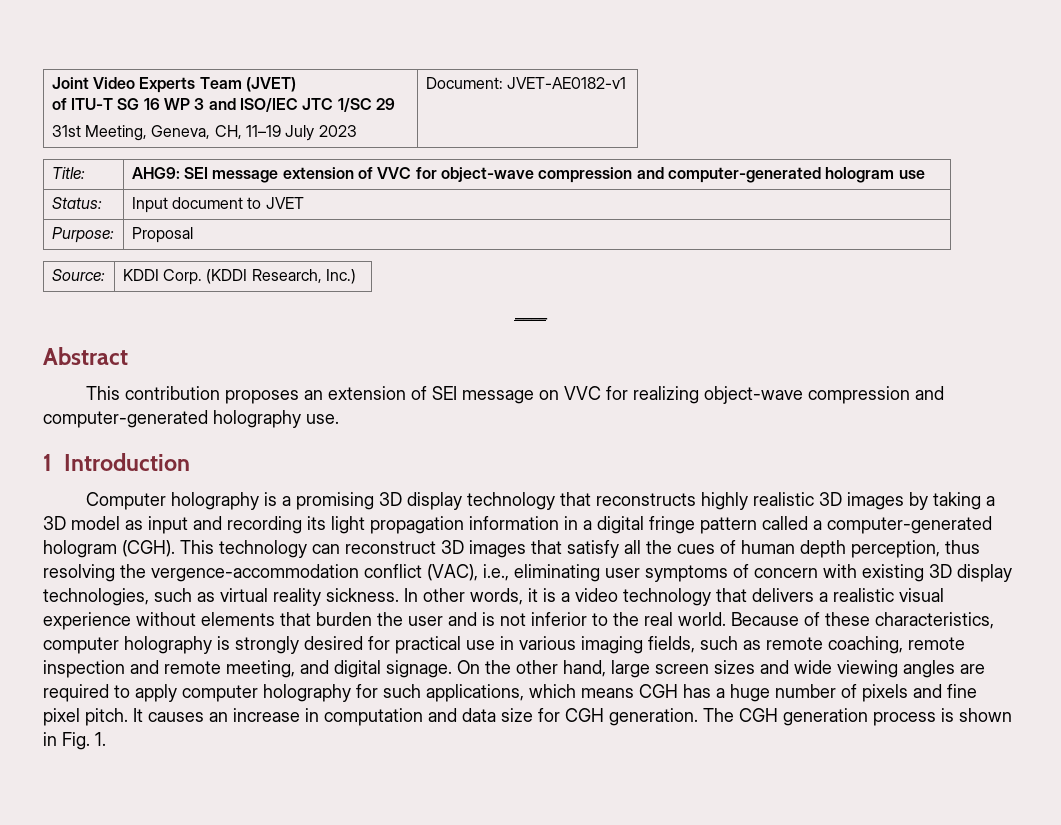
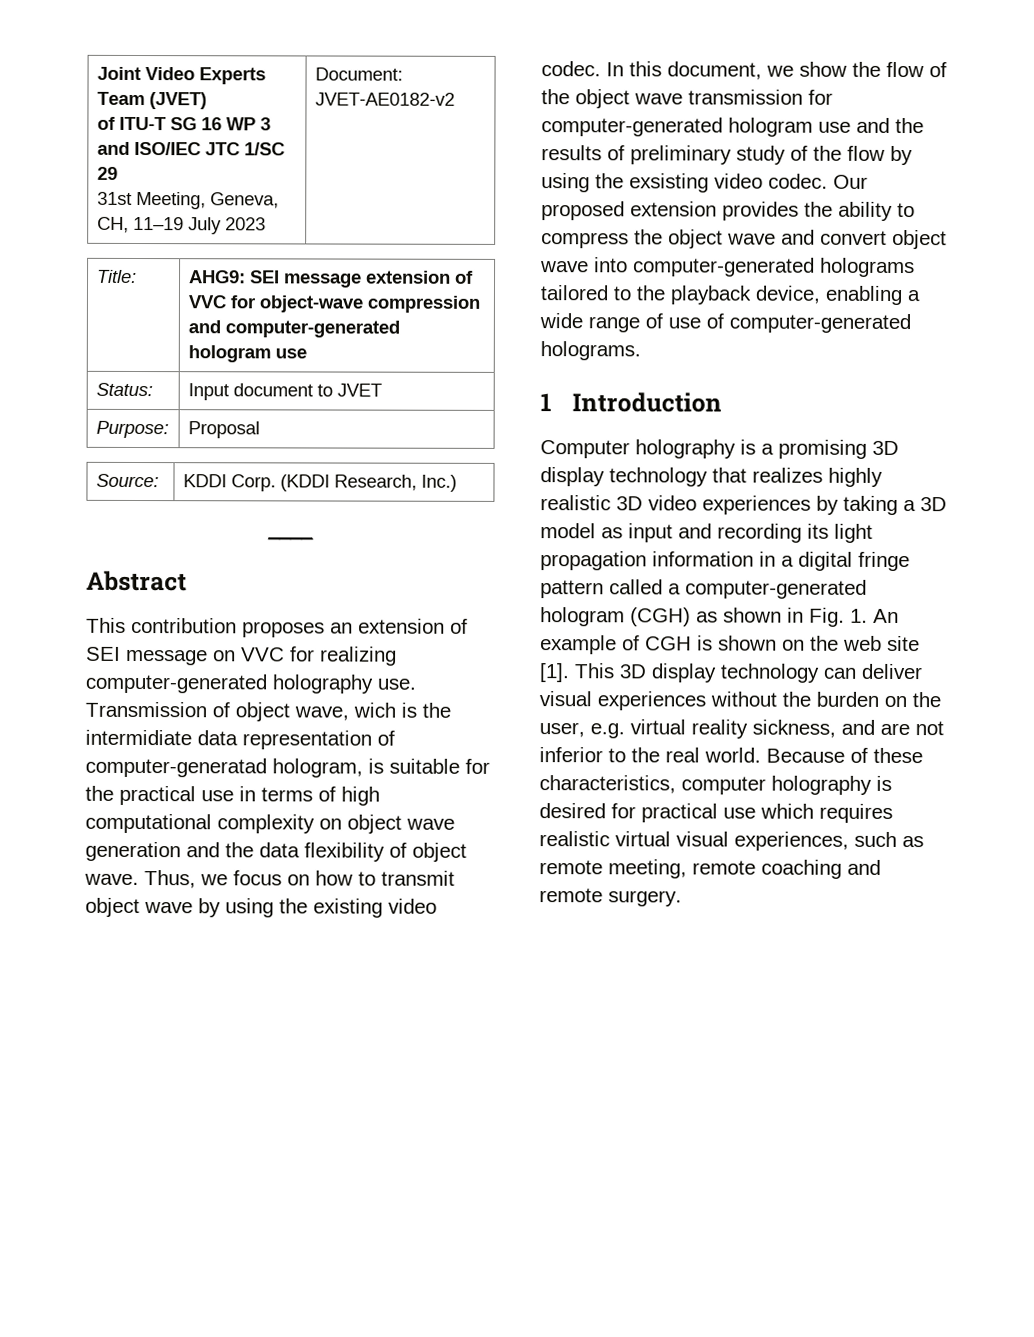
[507,77,627,89] JVET-AE0182-v1 -> [314,92,455,106] JVET-AE0182-v2
[704,386,945,404] object-wave compression and -> (397, 656) none
(339, 419) none -> [85,701,451,722] [85,729,395,750] [85,757,490,778] [85,785,380,806] [85,813,455,834] [85,841,467,862] [84,870,455,889] [85,897,437,918] [541,61,947,80] [541,89,833,109] [541,117,924,137] [541,145,913,166] [541,173,868,193] [541,201,915,221] [541,229,947,250] [540,257,915,278] [540,285,920,306] [539,313,911,334] [540,341,641,361] Transmission of object wave, wich is the intermidiate data representation of computer-generatad hologram, is suitable for the practical use in terms of high computational complexity on object wave generation and the data flexibility of object wave. Thus, we focus on how to transmit object wave by using the existing video codec. In this document, we show the flow of the object wave transmission for computer-generated hologram use and the results of preliminary study of the flow by using the exsisting video codec. Our proposed extension provides the ability to compress the object wave and convert object wave into computer-generated holograms tailored to the playback device, enabling a wide range of use of computer-generated holograms.
[596,493,697,506] reconstructs -> [752,467,823,483] realizes
[847,492,905,510] images -> [648,495,811,515] video experiences
[122,540,980,558] [43,564,1012,582] [43,588,944,606] [43,612,495,630] (CGH). This technology can reconstruct 3D images that satisfy all the cues of human depth perception, thus resolving the vergence-accommodation conflict (VAC), i.e., eliminating user symptoms of concern with existing 3D display technologies, such as virtual reality sickness. In other words, it is a video technology that delivers a realistic visual experience without elements that burden the user and is -> [630,607,899,627] [540,635,920,655] [539,663,923,683] [539,691,941,711] [539,719,910,739] (CGH) as shown in Fig. 1. An example of CGH is shown on the web site [1]. This 3D display technology can deliver visual experiences without the burden on the user, e.g. virtual reality sickness, and are
[235,636,299,654] strongly -> (892, 783) none
[500,636,965,654] [43,660,985,678] [43,684,977,702] [43,708,1012,726] [43,732,106,750] in various imaging fields, such as remote coaching, remote inspection and remote meeting, and digital signage. On the other hand, large screen sizes and wide viewing angles are required to apply computer holography for such applications, which means CGH has a huge number of pixels and fine pixel pitch. It causes an increase in computation and data size for CGH generation. The CGH generation process is shown in Fig. 1. -> [760,803,893,823] [539,831,924,851] [539,859,881,879] [539,888,682,907] which requires realistic virtual visual experiences, such as remote meeting, remote coaching and remote surgery.

